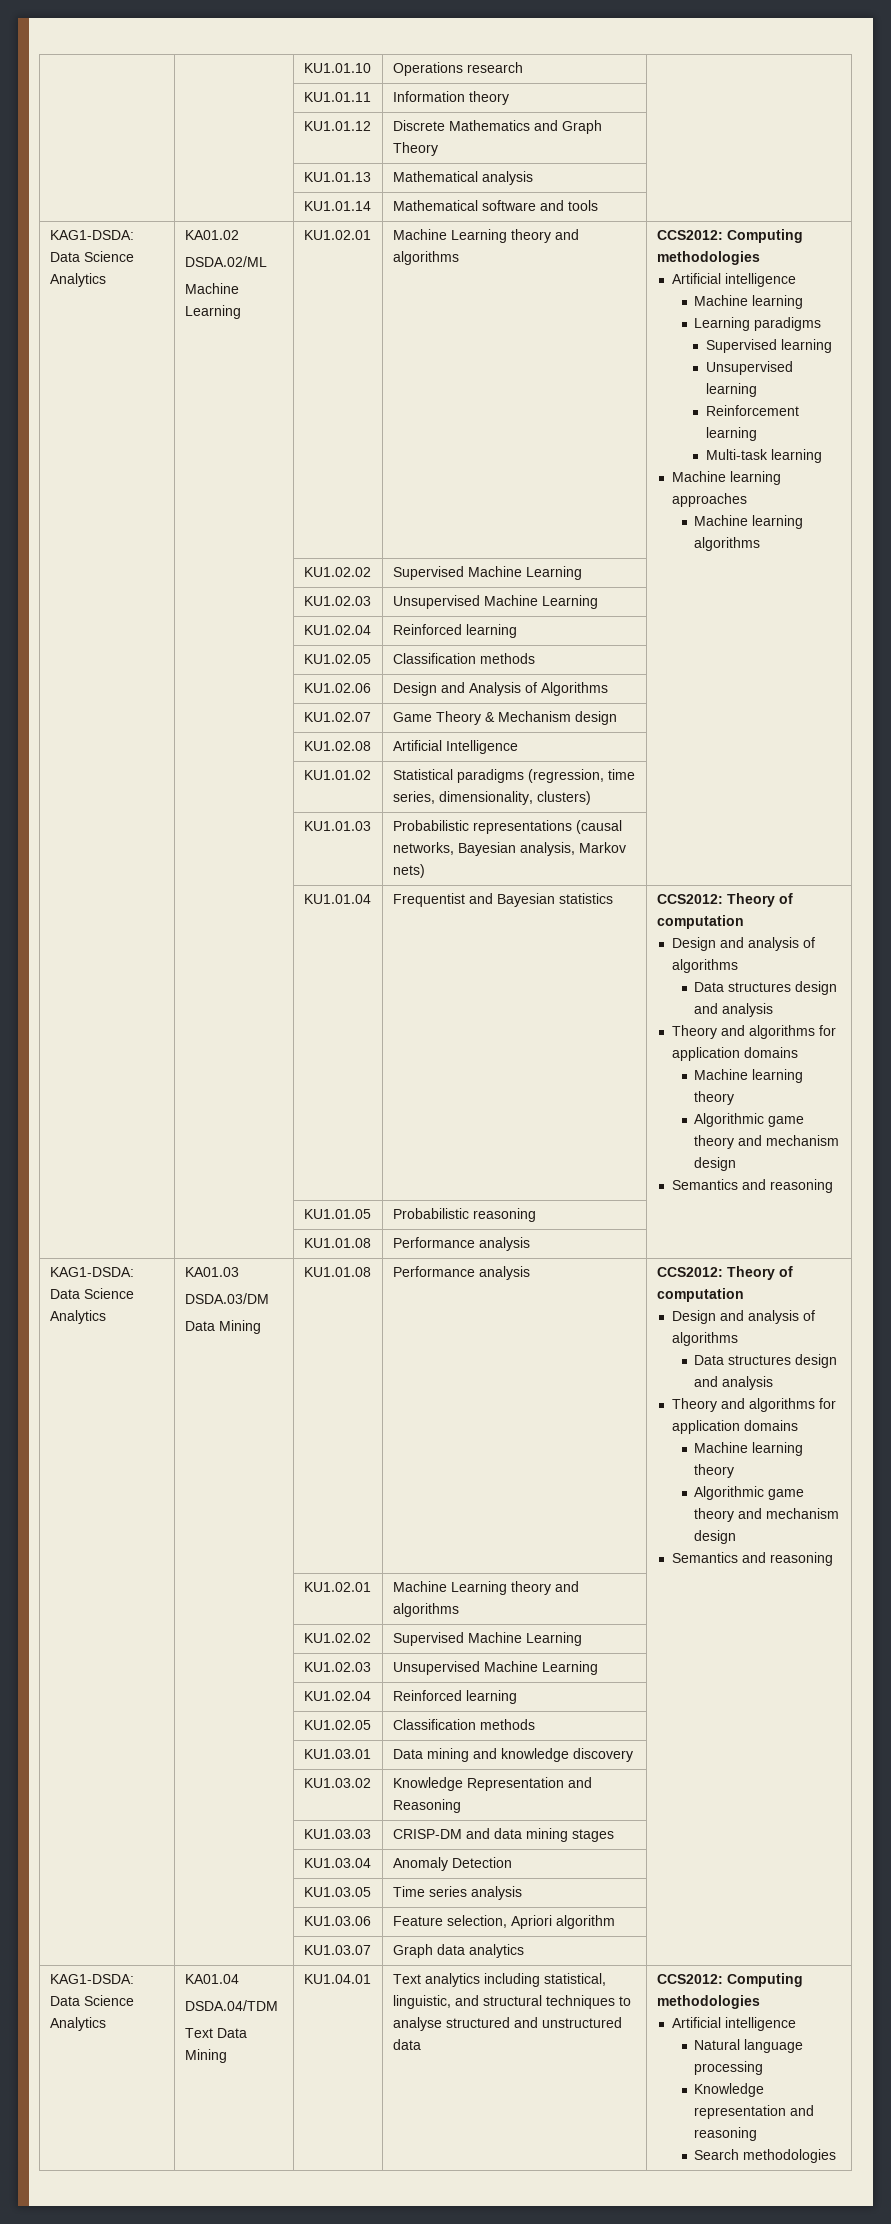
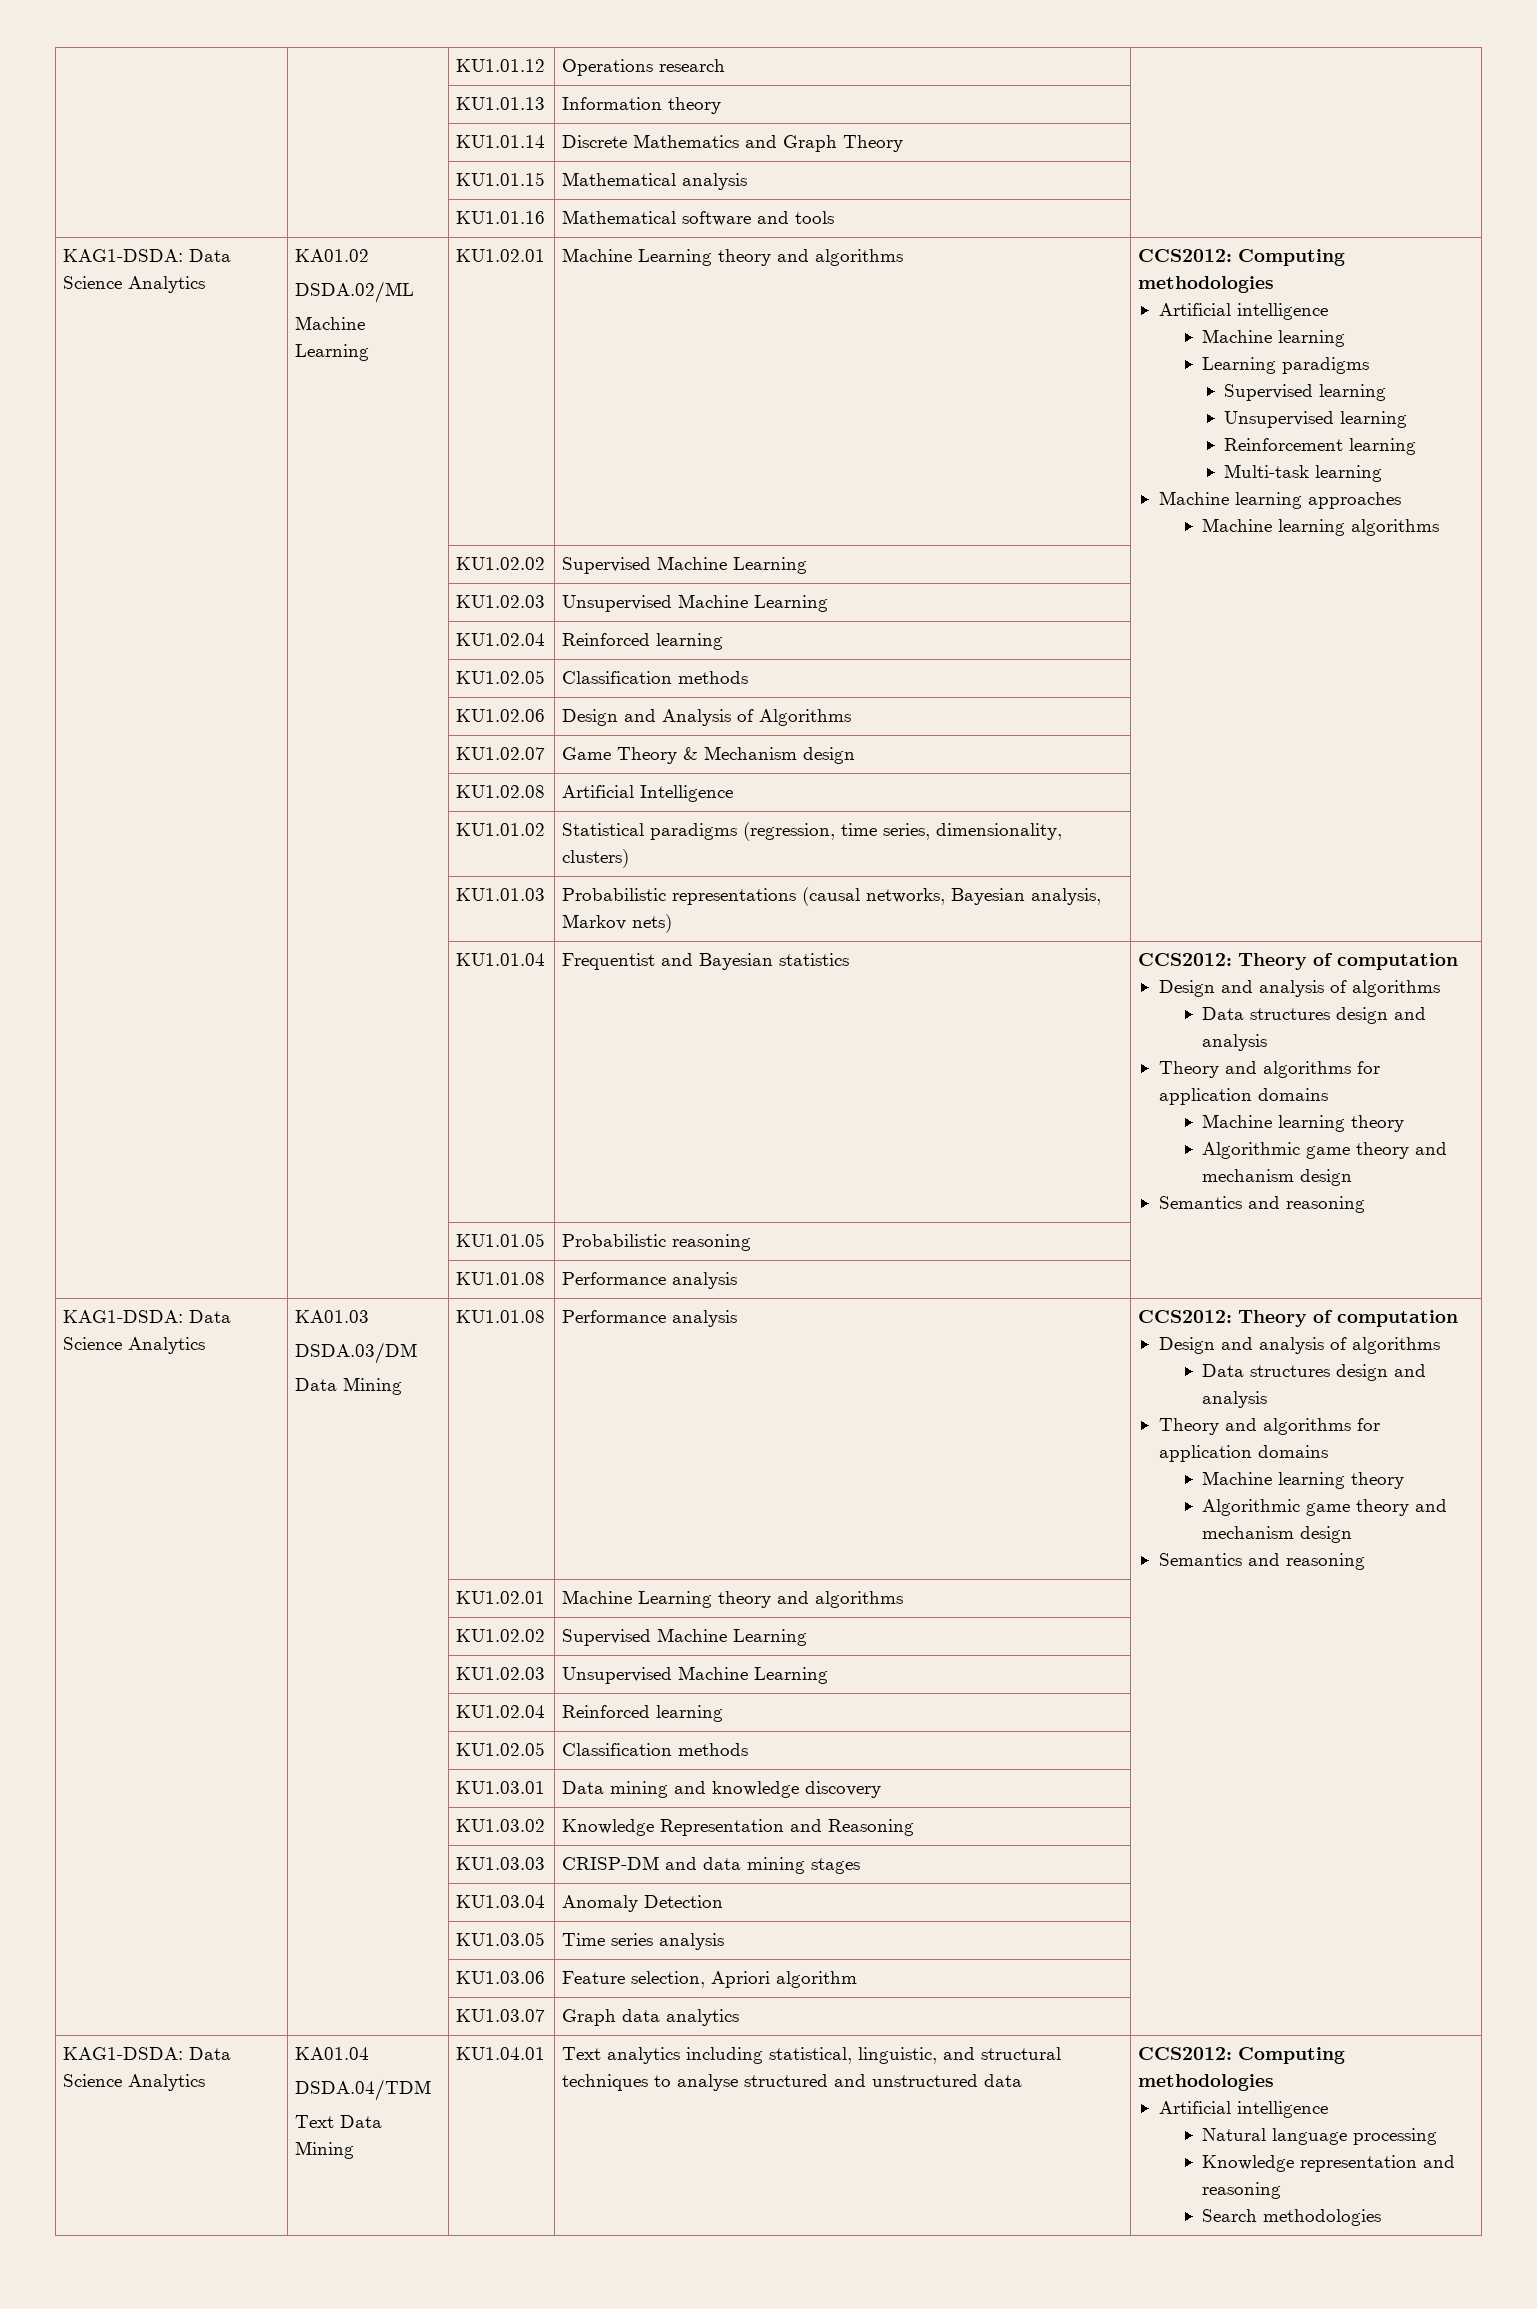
[303,63,371,73] | | KU1.01.10 -> [455,59,545,72] | | KU1.01.12
[303,92,371,102] KU1.01.11 -> [455,97,545,110] KU1.01.13
[303,121,371,131] KU1.01.12 -> [455,135,545,148] KU1.01.14
[303,172,371,182] KU1.01.13 -> [455,172,545,186] KU1.01.15
[303,201,371,211] KU1.01.14 -> [455,211,545,224] KU1.01.16

